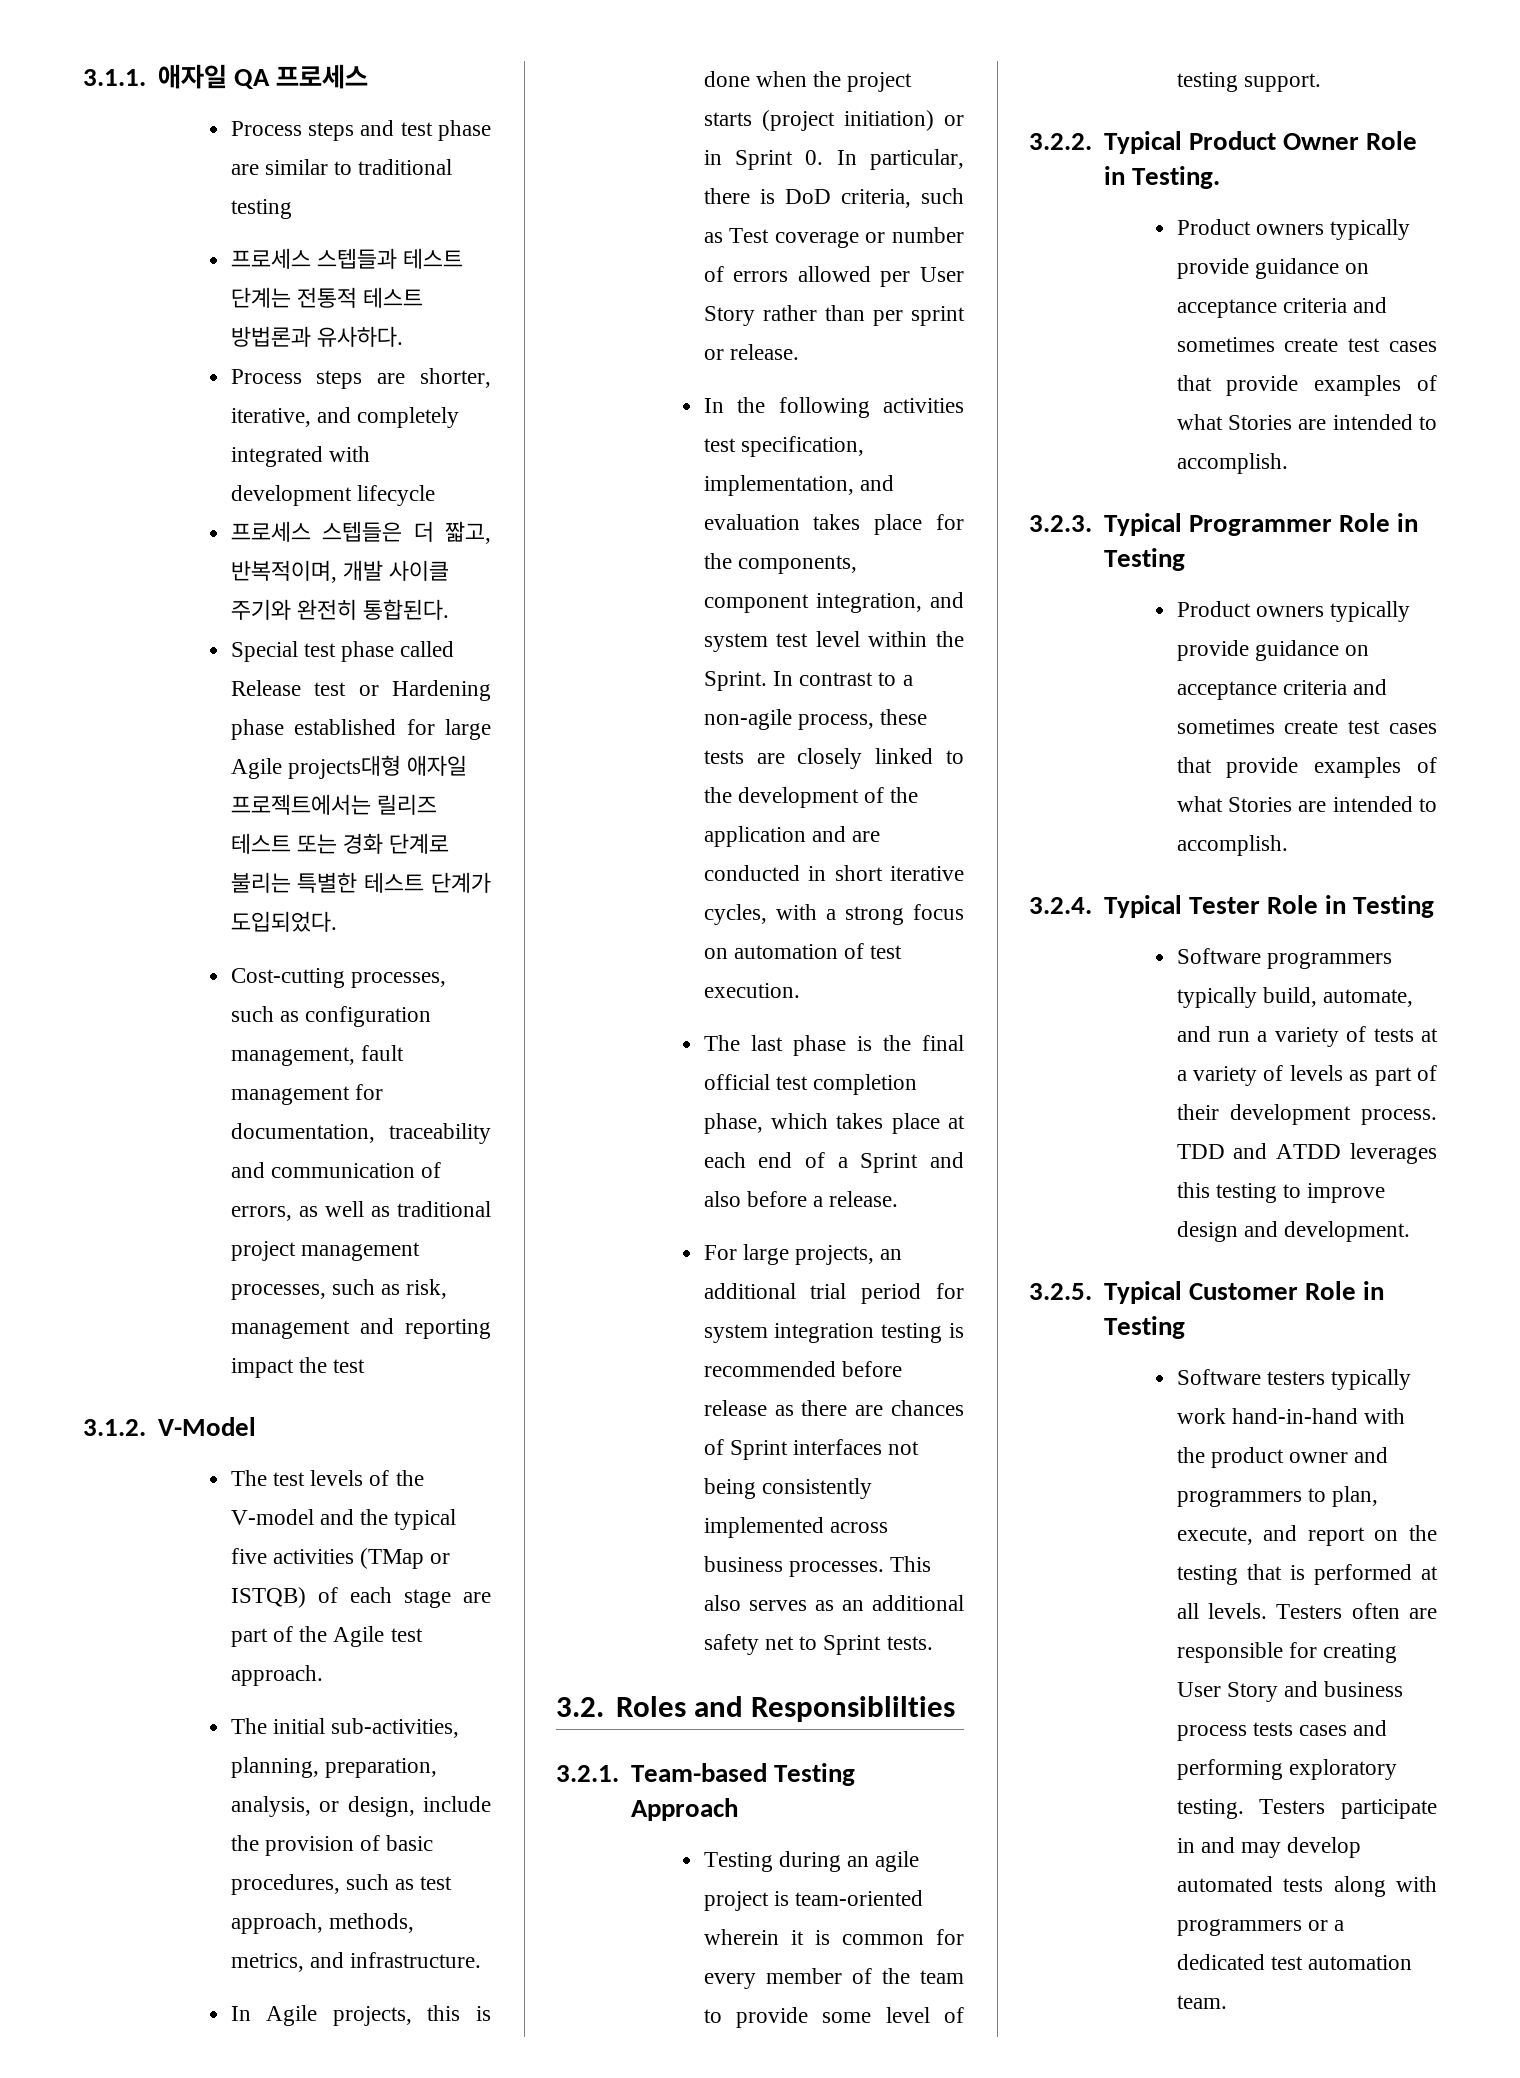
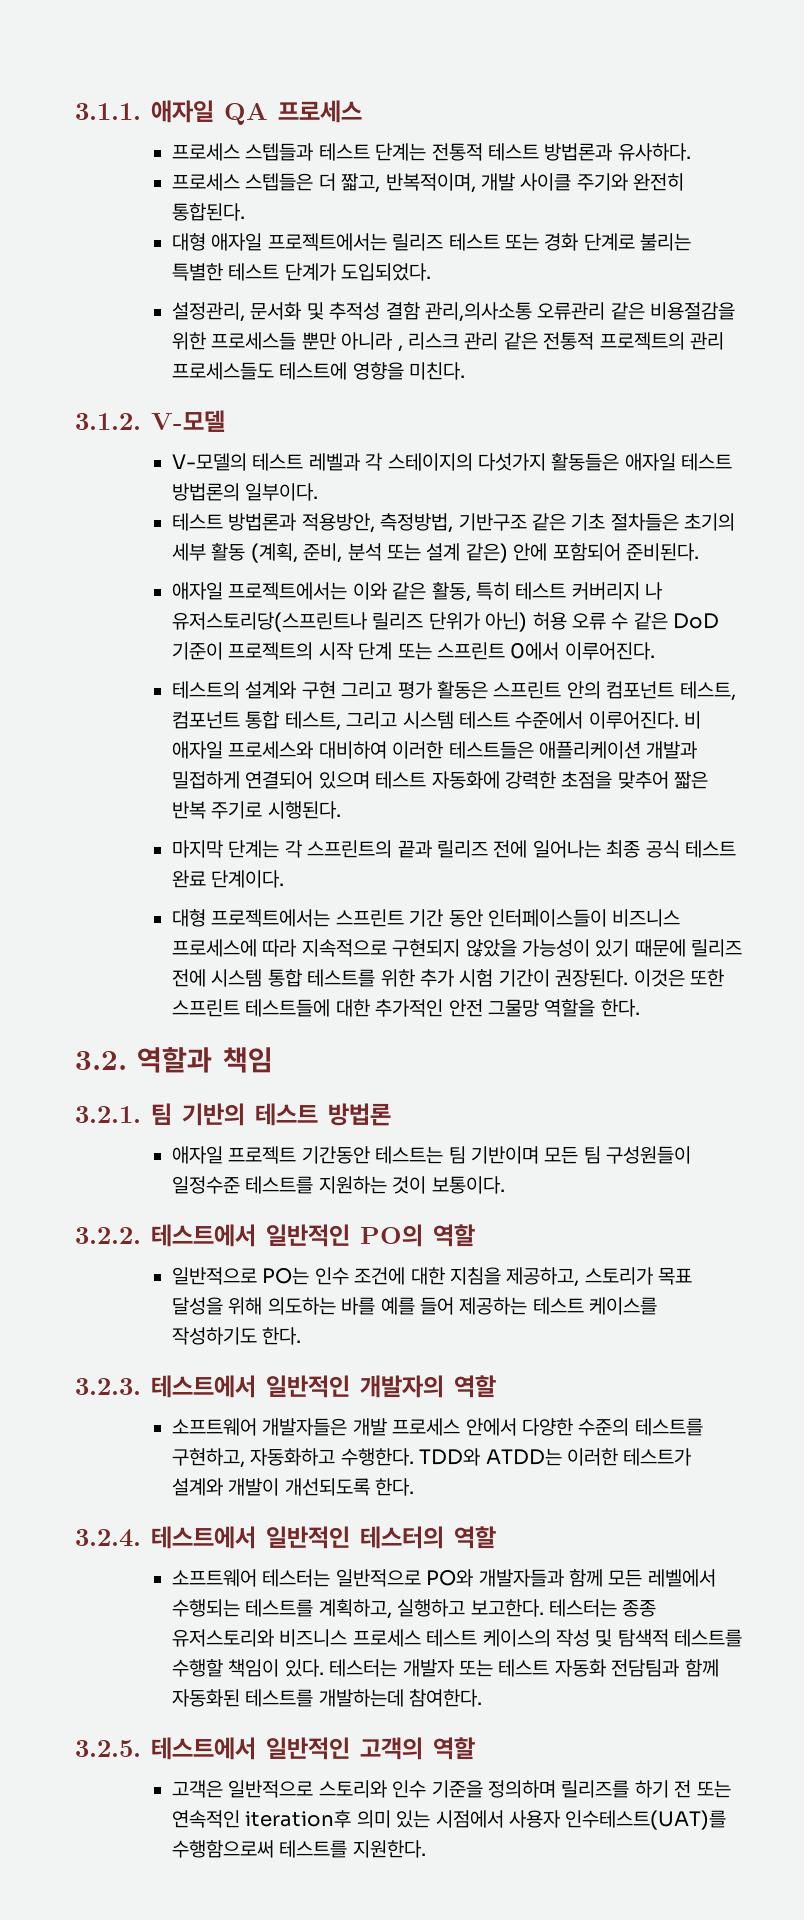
[230,120,491,141] [230,159,453,175] [230,199,292,219] // Process steps and test phase are similar to traditional testing -> (362, 111) none
[230,368,491,389] [230,407,460,428] [230,446,370,467] [230,485,435,506] // Process steps are shorter, iterative, and completely integrated with development lifecycle -> (691, 152) none
[230,641,455,662] [230,680,491,701] [230,719,491,740] [230,755,401,779] Special test phase called Release test or Hardening phase established for large Agile projects대형 -> [171,233,206,251] 대형
[230,968,446,988] [230,1006,432,1027] [230,1045,404,1066] [230,1084,383,1105] [230,1123,491,1144] [230,1162,442,1178] [230,1201,491,1221] [230,1241,420,1261] [230,1279,448,1300] [230,1318,491,1339] [230,1357,366,1378] [83,1417,256,1436] [230,1470,424,1486] [230,1509,457,1530] [230,1548,451,1569] [230,1587,491,1608] [230,1626,423,1647] [230,1665,323,1686] [230,1718,460,1738] [230,1757,437,1778] [230,1796,491,1817] [230,1835,434,1856] [230,1874,453,1895] [230,1913,414,1934] [230,1952,482,1972] [230,2005,491,2026] [703,71,913,92] [703,110,964,131] [703,149,964,170] [703,188,964,208] [703,227,964,248] [703,266,964,287] [703,305,965,326] [703,344,799,360] [703,397,964,418] [703,436,864,457] [703,475,894,496] [703,514,964,535] [703,553,857,574] [703,592,964,613] [703,631,964,652] [703,671,913,691] [703,709,928,730] [703,748,964,769] [703,787,919,808] [703,826,881,847] [703,865,964,881] [703,904,964,925] [703,943,903,959] [703,983,800,998] [703,1035,964,1056] [703,1074,918,1095] [703,1113,965,1134] [703,1152,964,1173] [703,1191,899,1207] [703,1244,903,1265] [703,1283,964,1304] [703,1323,964,1343] [703,1361,902,1377] [703,1400,964,1416] [703,1439,920,1460] [703,1478,872,1499] [703,1517,888,1538] [703,1556,932,1577] [703,1595,964,1611] [703,1634,933,1655] [556,1696,956,1722] [556,1763,855,1786] [630,1798,738,1821] [703,1851,920,1872] [703,1890,924,1911] [703,1929,964,1945] [703,1968,964,1989] [703,2007,964,2028] [1176,72,1321,92] [1029,131,1417,154] [1103,166,1220,189] [1176,219,1411,240] [1176,258,1370,279] [1176,297,1388,318] [1176,337,1437,352] [1176,375,1437,396] [1176,414,1437,430] [1176,453,1288,474] [1029,513,1418,536] [1103,548,1185,571] [1176,601,1411,622] [1176,640,1370,661] [1176,679,1388,700] [1176,719,1437,734] [1176,757,1437,778] [1176,796,1437,812] [1176,835,1288,856] [1029,895,1435,918] [1176,948,1392,969] [1176,987,1414,1008] [1176,1026,1438,1047] [1176,1065,1437,1086] [1176,1104,1437,1125] [1176,1143,1437,1164] [1176,1182,1386,1203] [1176,1221,1411,1242] [1029,1281,1384,1304] [1103,1316,1185,1339] [1176,1369,1412,1390] [1176,1408,1406,1424] [1176,1447,1389,1468] [1176,1486,1379,1507] [1176,1525,1437,1546] [1176,1564,1438,1585] [1176,1603,1437,1619] [1176,1642,1398,1663] [1176,1681,1404,1702] [1176,1720,1388,1741] [1176,1759,1397,1780] [1176,1799,1437,1819] [1176,1837,1362,1858] [1176,1876,1437,1897] [1176,1919,1345,1936] [1176,1954,1413,1970] [1176,1995,1227,2009] Cost-cutting processes, such as configuration management, fault management for documentation, traceability and communication of errors, as well as traditional project management processes, such as risk, management and reporting impact the test // 3.1.2. V-Model // The test levels of the V-model and the typical five activities (TMap or ISTQB) of each stage are part of the Agile test approach. // The initial sub-activities, planning, preparation, analysis, or design, include the provision of basic procedures, such as test approach, methods, metrics, and infrastructure. // In Agile projects, this is done when the project starts (project initiation) or in Sprint 0. In particular, there is DoD criteria, such as Test coverage or number of errors allowed per User Story rather than per sprint or release. // In the following activities test specification, implementation, and evaluation takes place for the components, component integration, and system test level within the Sprint. In contrast to a non-agile process, these tests are closely linked to the development of the application and are conducted in short iterative cycles, with a strong focus on automation of test execution. // The last phase is the final official test completion phase, which takes place at each end of a Sprint and also before a release. // For large projects, an additional trial period for system integration testing is recommended before release as there are chances of Sprint interfaces not being consistently implemented across business processes. This also serves as an additional safety net to Sprint tests. // 3.2. Roles and Responsiblilties // 3.2.1. Team-based Testing Approach // Testing during an agile project is team-oriented wherein it is common for every member of the team to provide some level of testing support. // 3.2.2. Typical Product Owner Role in Testing. // Product owners typically provide guidance on acceptance criteria and sometimes create test cases that provide examples of what Stories are intended to accomplish. // 3.2.3. Typical Programmer Role in Testing // Product owners typically provide guidance on acceptance criteria and sometimes create test cases that provide examples of what Stories are intended to accomplish. // 3.2.4. Typical Tester Role in Testing // Software programmers typically build, automate, and run a variety of tests at a variety of levels as part of their development process. TDD and ATDD leverages this testing to improve design and development. // 3.2.5. Typical Customer Role in Testing // Software testers typically work hand-in-hand with the product owner and programmers to plan, execute, and report on the testing that is performed at all levels. Testers often are responsible for creating User Story and business process tests cases and performing exploratory testing. Testers participate in and may develop automated tests along with programmers or a dedicated test automation team. -> [171,302,736,322] [171,332,724,352] [171,362,466,380] [75,410,225,432] [171,453,733,471] [171,483,319,501] [171,513,736,533] [171,543,699,563] [171,582,663,602] [171,612,720,632] [171,642,655,660] [171,681,736,701] [171,711,702,731] [171,741,698,759] [171,771,709,789] [171,801,341,819] [171,840,736,858] [171,870,285,888] [171,909,681,927] [171,939,743,957] [171,969,724,987] [171,999,640,1017] [75,1047,273,1073] [75,1103,391,1126] [171,1146,692,1164] [171,1176,505,1194] [75,1224,475,1247] [171,1267,693,1287] [171,1297,658,1315] [171,1327,302,1345] [75,1375,496,1398] [171,1418,703,1436] [171,1448,692,1468] [171,1478,415,1496] [75,1526,496,1549] [171,1569,716,1587] [171,1599,657,1619] [171,1629,743,1647] [171,1659,719,1677] [171,1689,483,1707] [75,1737,475,1760] [171,1780,731,1798] [171,1810,727,1830] [171,1840,426,1858] 설정관리, 문서화 및 추적성 결함 관리,의사소통 오류관리 같은 비용절감을 위한 프로세스들 뿐만 아니라 , 리스크 관리 같은 전통적 프로젝트의 관리 프로세스들도 테스트에 영향을 미친다. // 3.1.2. V-모델 // V-모델의 테스트 레벨과 각 스테이지의 다섯가지 활동들은 애자일 테스트 방법론의 일부이다. // 테스트 방법론과 적용방안, 측정방법, 기반구조 같은 기초 절차들은 초기의 세부 활동 (계획, 준비, 분석 또는 설계 같은) 안에 포함되어 준비된다. // 애자일 프로젝트에서는 이와 같은 활동, 특히 테스트 커버리지 나 유저스토리당(스프린트나 릴리즈 단위가 아닌) 허용 오류 수 같은 DoD 기준이 프로젝트의 시작 단계 또는 스프린트 0에서 이루어진다. // 테스트의 설계와 구현 그리고 평가 활동은 스프린트 안의 컴포넌트 테스트, 컴포넌트 통합 테스트, 그리고 시스템 테스트 수준에서 이루어진다. 비 애자일 프로세스와 대비하여 이러한 테스트들은 애플리케이션 개발과 밀접하게 연결되어 있으며 테스트 자동화에 강력한 초점을 맞추어 짧은 반복 주기로 시행된다. // 마지막 단계는 각 스프린트의 끝과 릴리즈 전에 일어나는 최종 공식 테스트 완료 단계이다. // 대형 프로젝트에서는 스프린트 기간 동안 인터페이스들이 비즈니스 프로세스에 따라 지속적으로 구현되지 않았을 가능성이 있기 때문에 릴리즈 전에 시스템 통합 테스트를 위한 추가 시험 기간이 권장된다. 이것은 또한 스프린트 테스트들에 대한 추가적인 안전 그물망 역할을 한다. // 3.2. 역할과 책임 // 3.2.1. 팀 기반의 테스트 방법론 // 애자일 프로젝트 기간동안 테스트는 팀 기반이며 모든 팀 구성원들이 일정수준 테스트를 지원하는 것이 보통이다. // 3.2.2. 테스트에서 일반적인 PO의 역할 // 일반적으로 PO는 인수 조건에 대한 지침을 제공하고, 스토리가 목표 달성을 위해 의도하는 바를 예를 들어 제공하는 테스트 케이스를 작성하기도 한다. // 3.2.3. 테스트에서 일반적인 개발자의 역할 // 소프트웨어 개발자들은 개발 프로세스 안에서 다양한 수준의 테스트를 구현하고, 자동화하고 수행한다. TDD와 ATDD는 이러한 테스트가 설계와 개발이 개선되도록 한다. // 3.2.4. 테스트에서 일반적인 테스터의 역할 // 소프트웨어 테스터는 일반적으로 PO와 개발자들과 함께 모든 레벨에서 수행되는 테스트를 계획하고, 실행하고 보고한다. 테스터는 종종 유저스토리와 비즈니스 프로세스 테스트 케이스의 작성 및 탐색적 테스트를 수행할 책임이 있다. 테스터는 개발자 또는 테스트 자동화 전담팀과 함께 자동화된 테스트를 개발하는데 참여한다. // 3.2.5. 테스트에서 일반적인 고객의 역할 // 고객은 일반적으로 스토리와 인수 기준을 정의하며 릴리즈를 하기 전 또는 연속적인 iteration후 의미 있는 시점에서 사용자 인수테스트(UAT)를 수행함으로써 테스트를 지원한다.

